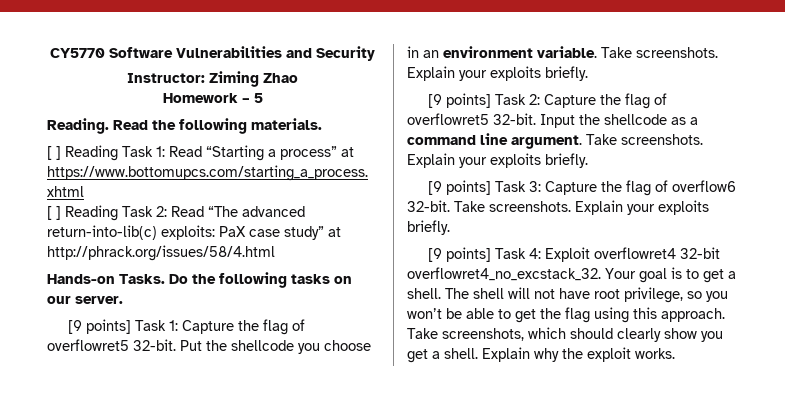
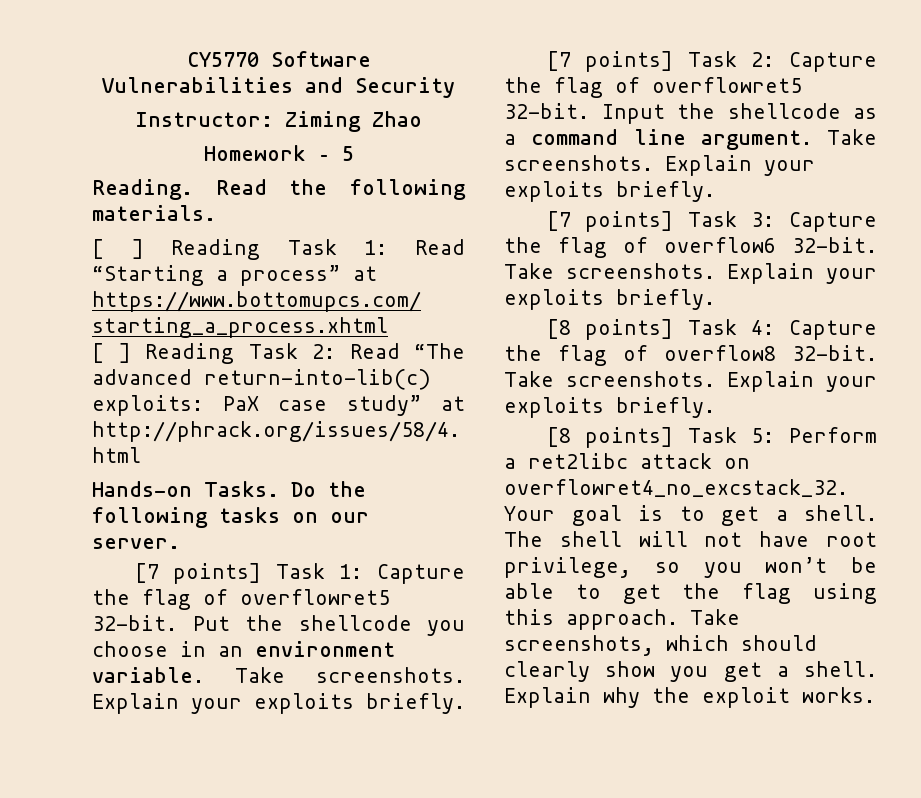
[68,320,83,334] [9 -> [134,563,159,583] [7
[428,94,443,108] [9 -> [546,51,571,71] [7
[428,181,443,195] [9 -> [546,211,571,231] [7
[428,248,443,262] [9 -> [546,319,571,339] [8
[545,247,721,262] Exploit overflowret4 32-bit -> [789,320,877,340] [504,345,877,366] [504,371,877,392] [504,397,715,418] [546,427,877,448] [504,453,750,469] Capture the flag of overflow8 32-bit. Take screenshots. Explain your exploits briefly. // [8 points] Task 5: Perform a ret2libc attack on

